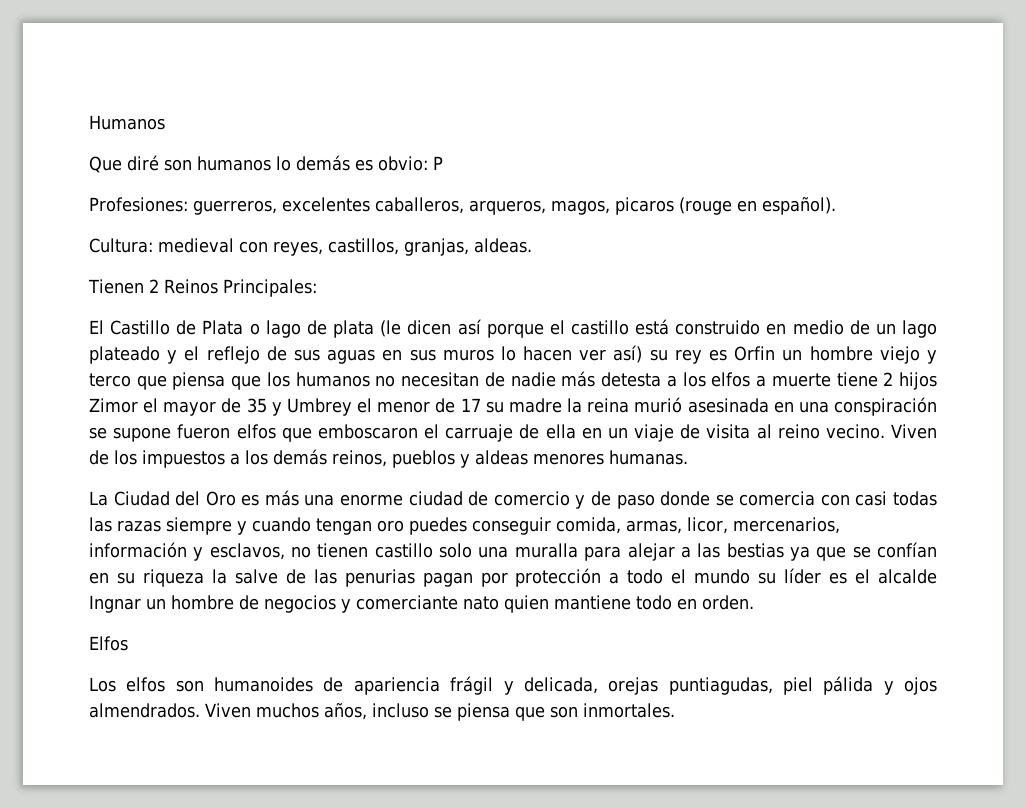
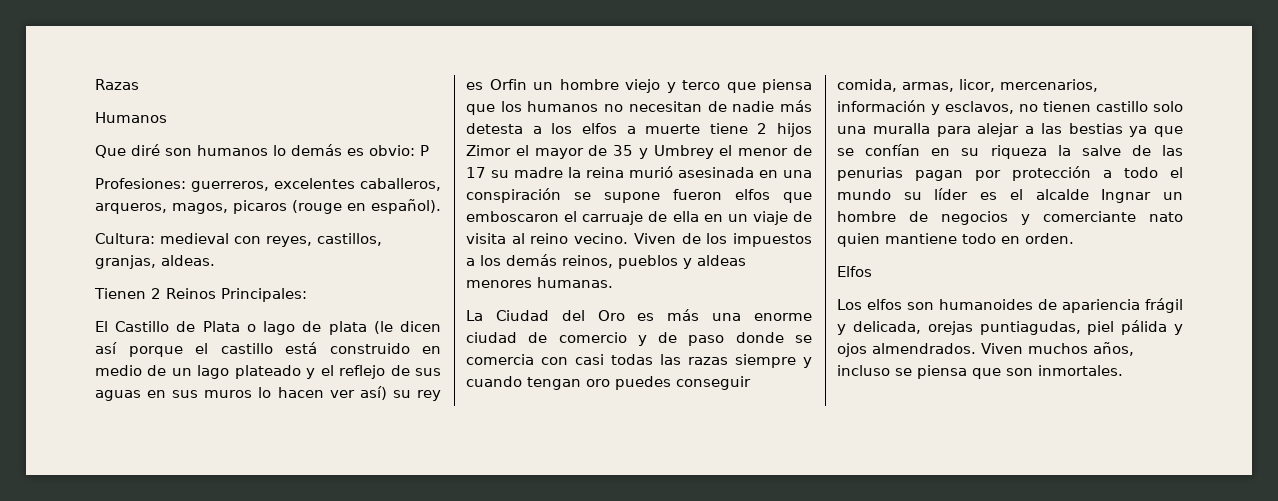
(89, 122) none -> [95,79,139,90] Razas //

